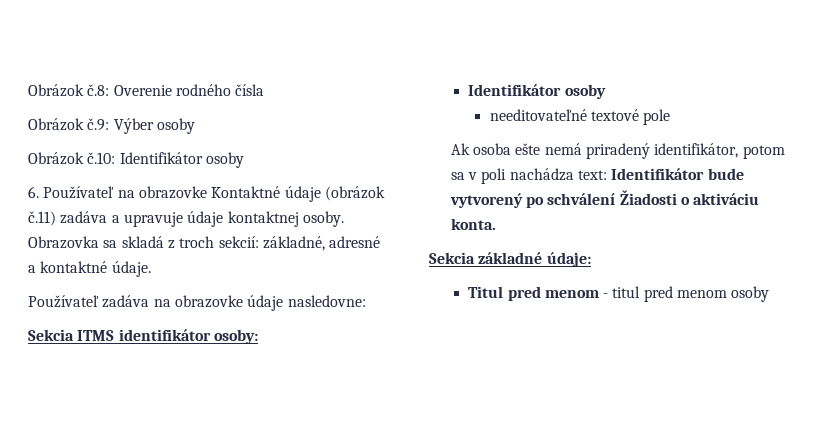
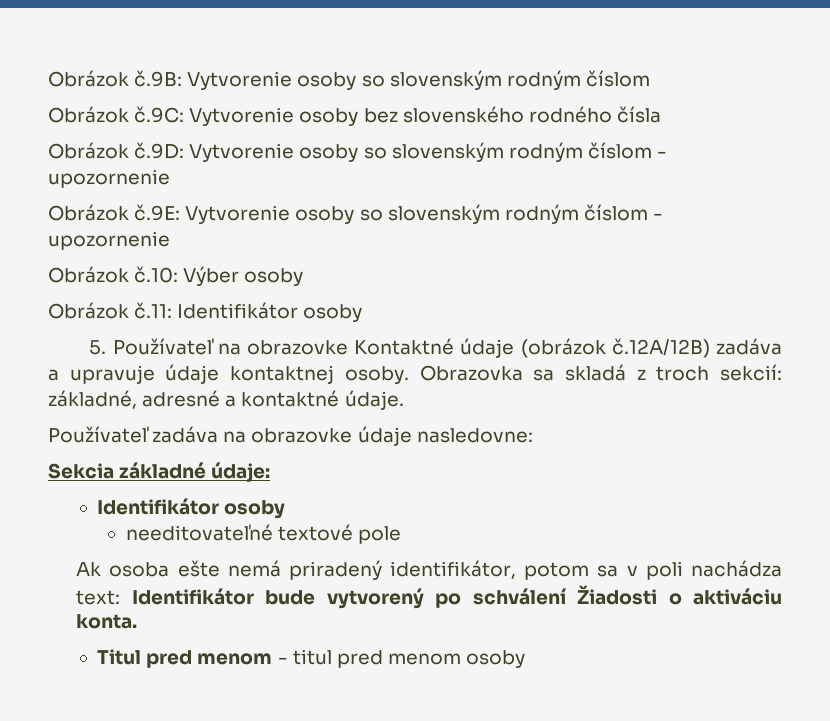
[28,84,265,97] [28,118,110,131] Obrázok č.8: Overenie rodného čísla // Obrázok č.9: -> [48,70,650,90] [48,106,661,126] [48,142,668,162] [48,169,170,188] [48,204,664,224] [48,231,170,250] [48,266,179,283] Obrázok č.9B: Vytvorenie osoby so slovenským rodným číslom // Obrázok č.9C: Vytvorenie osoby bez slovenského rodného čísla // Obrázok č.9D: Vytvorenie osoby so slovenským rodným číslom - upozornenie // Obrázok č.9E: Vytvorenie osoby so slovenským rodným číslom - upozornenie // Obrázok č.10:
[87,152,244,168] [28,186,39,198] č.10: Identifikátor osoby // 6. -> [134,302,363,322] [89,340,107,355] č.11: Identifikátor osoby // 5.
[28,211,56,226] č.11) -> [611,338,710,358] č.12A/12B)
[77,329,258,344] ITMS identifikátor osoby: -> [119,462,271,482] základné údaje:
[429,252,591,267] // Sekcia základné údaje: -> (138, 621) none

